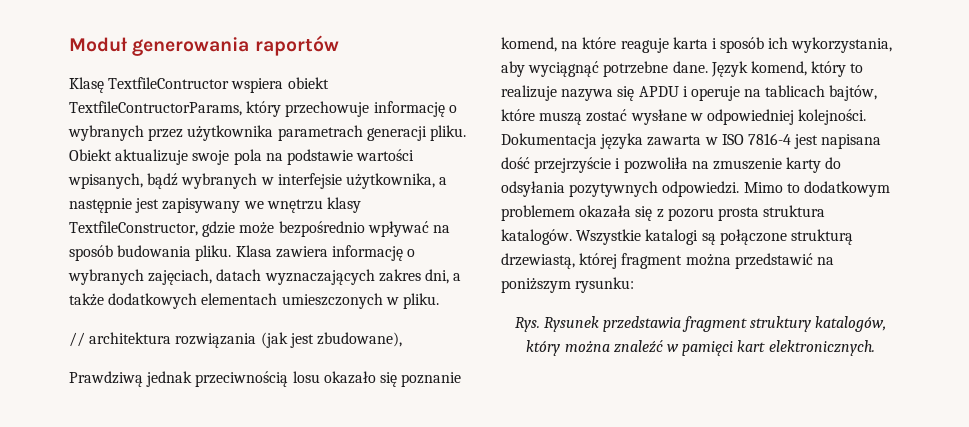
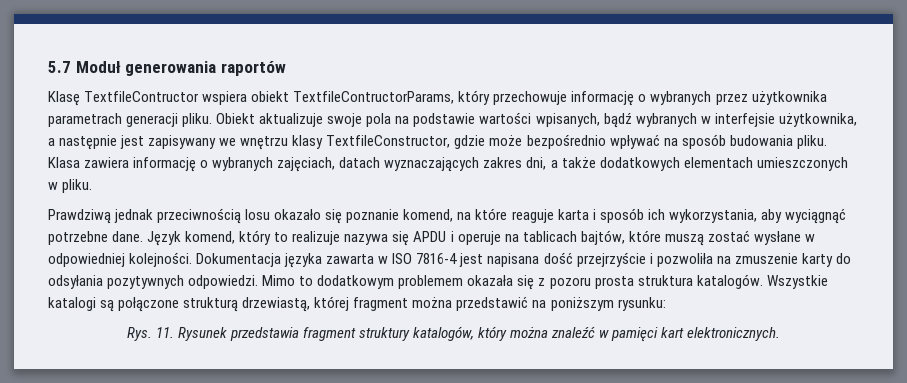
(69, 44) none -> [48,61,71,73] 5.7
[69,332,402,348] // // architektura rozwiązania (jak jest zbudowane), -> (93, 186) none
(540, 324) none -> [155,327,174,338] 11.

